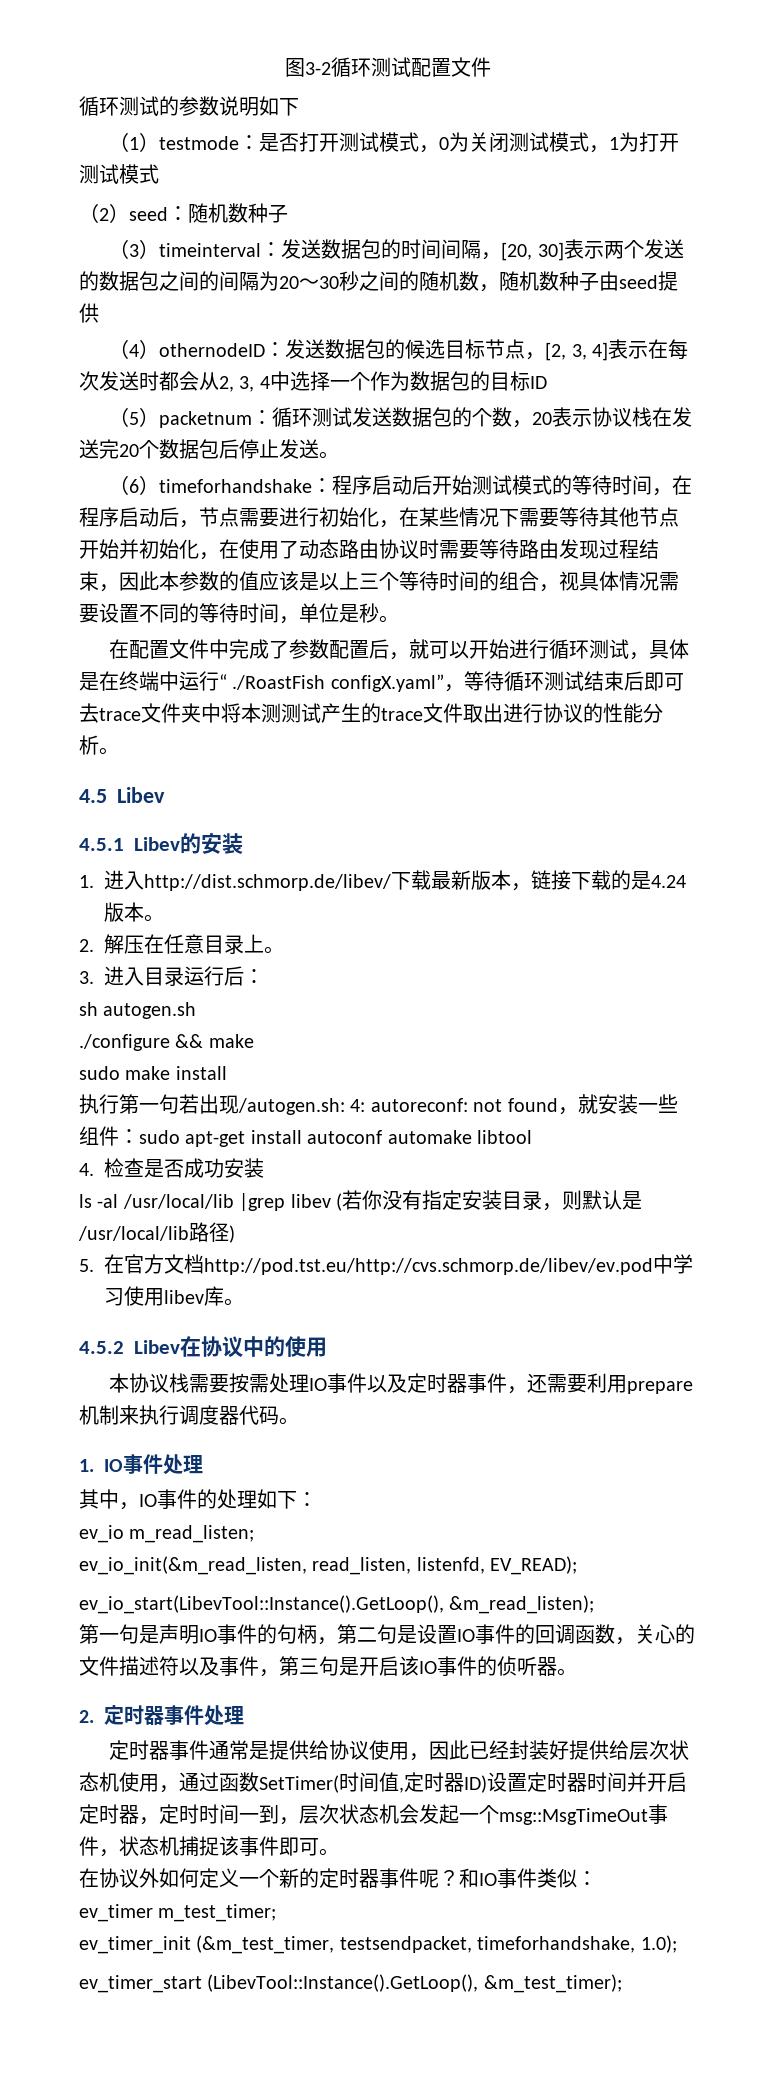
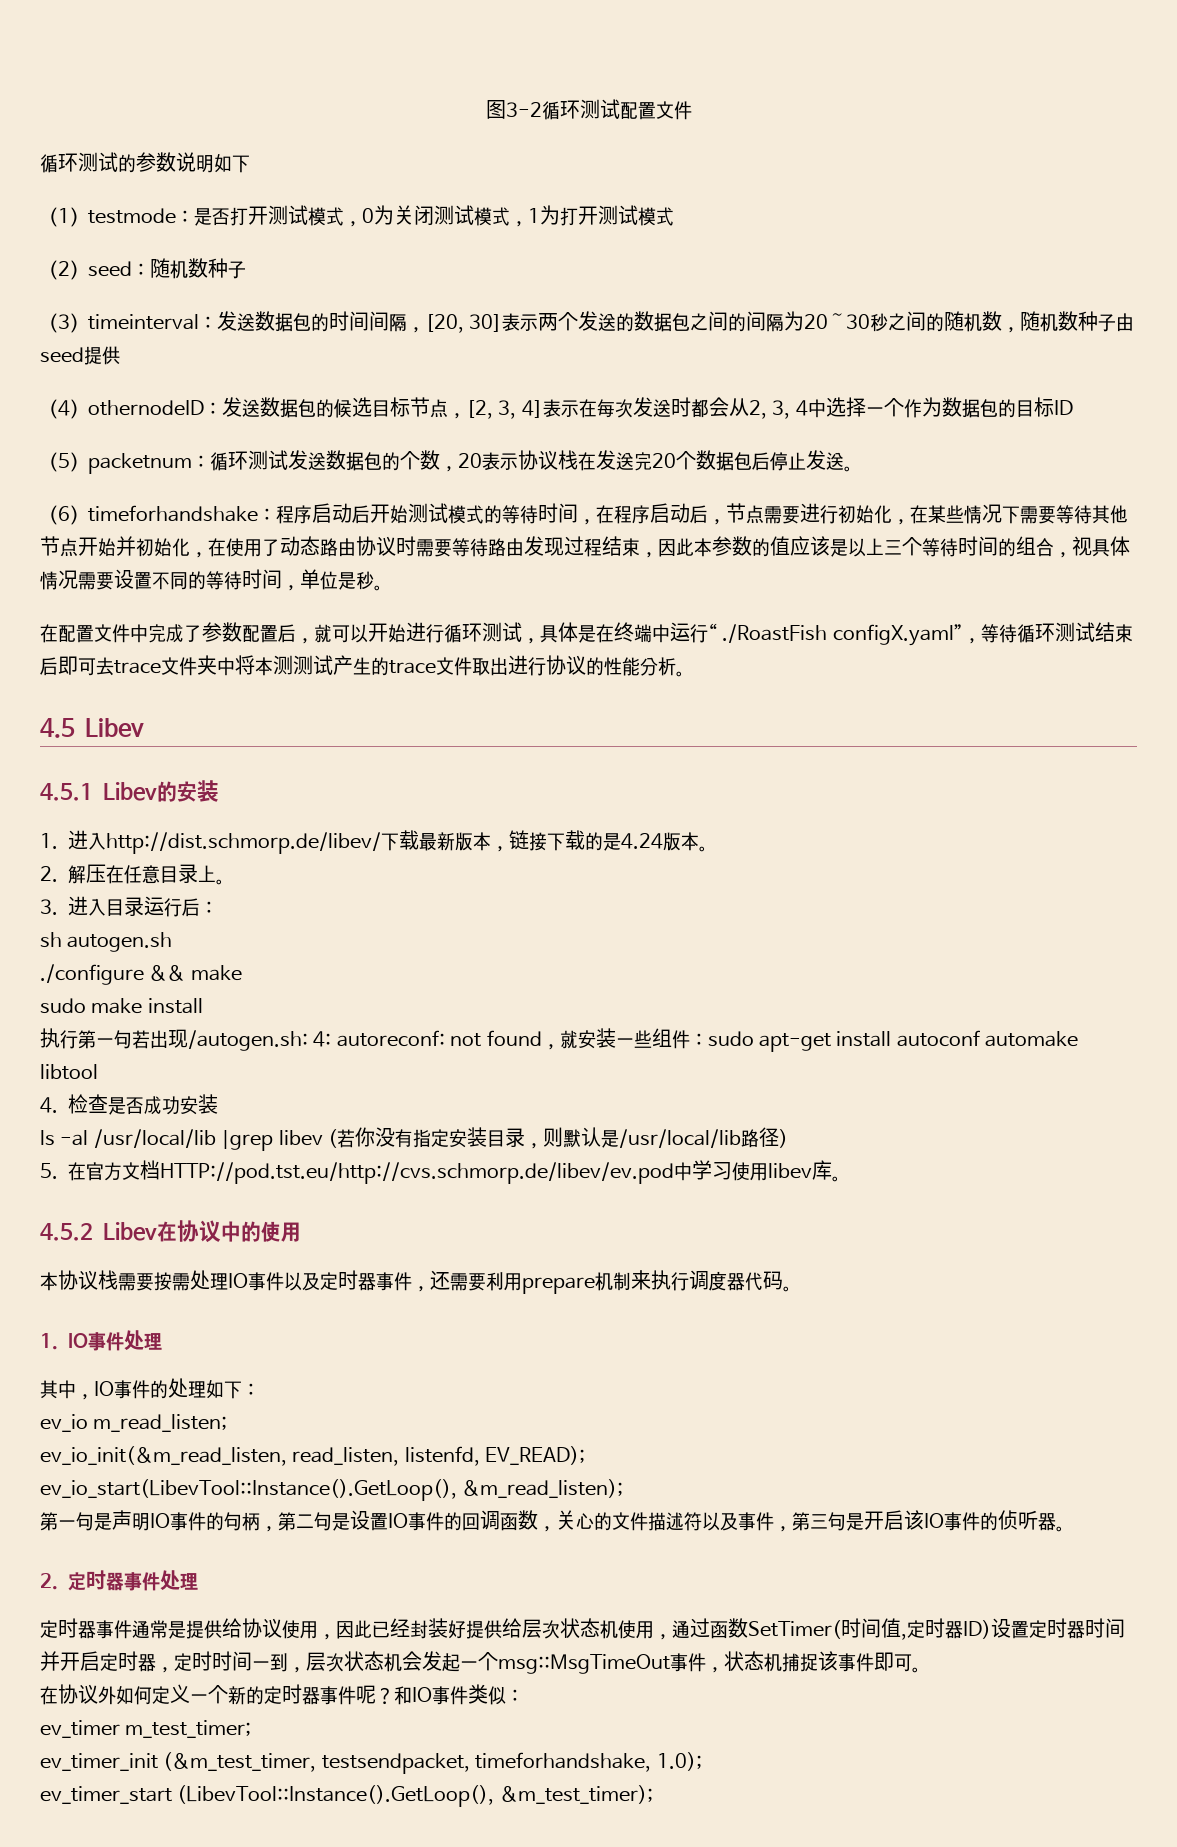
[204,1258,653,1275] http://pod.tst.eu/http://cvs.schmorp.de/libev/ev.pod -> [160,1162,675,1184] HTTP://pod.tst.eu/http://cvs.schmorp.de/libev/ev.pod

